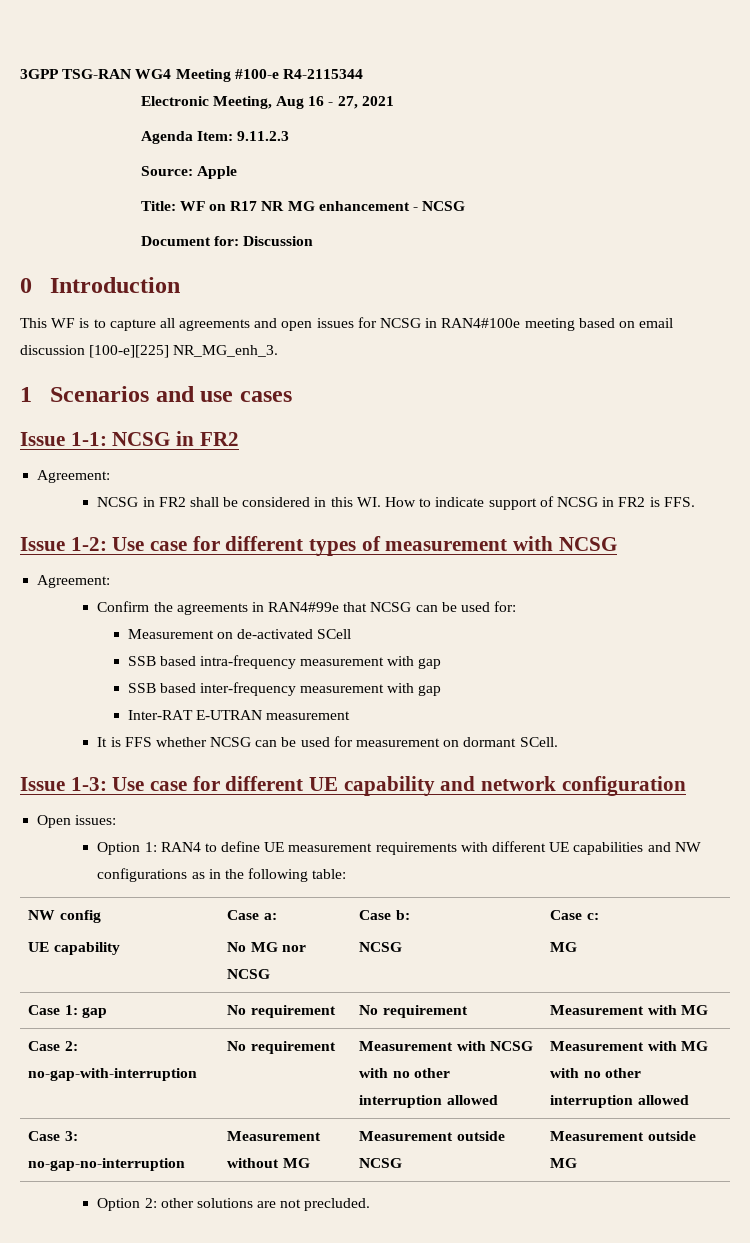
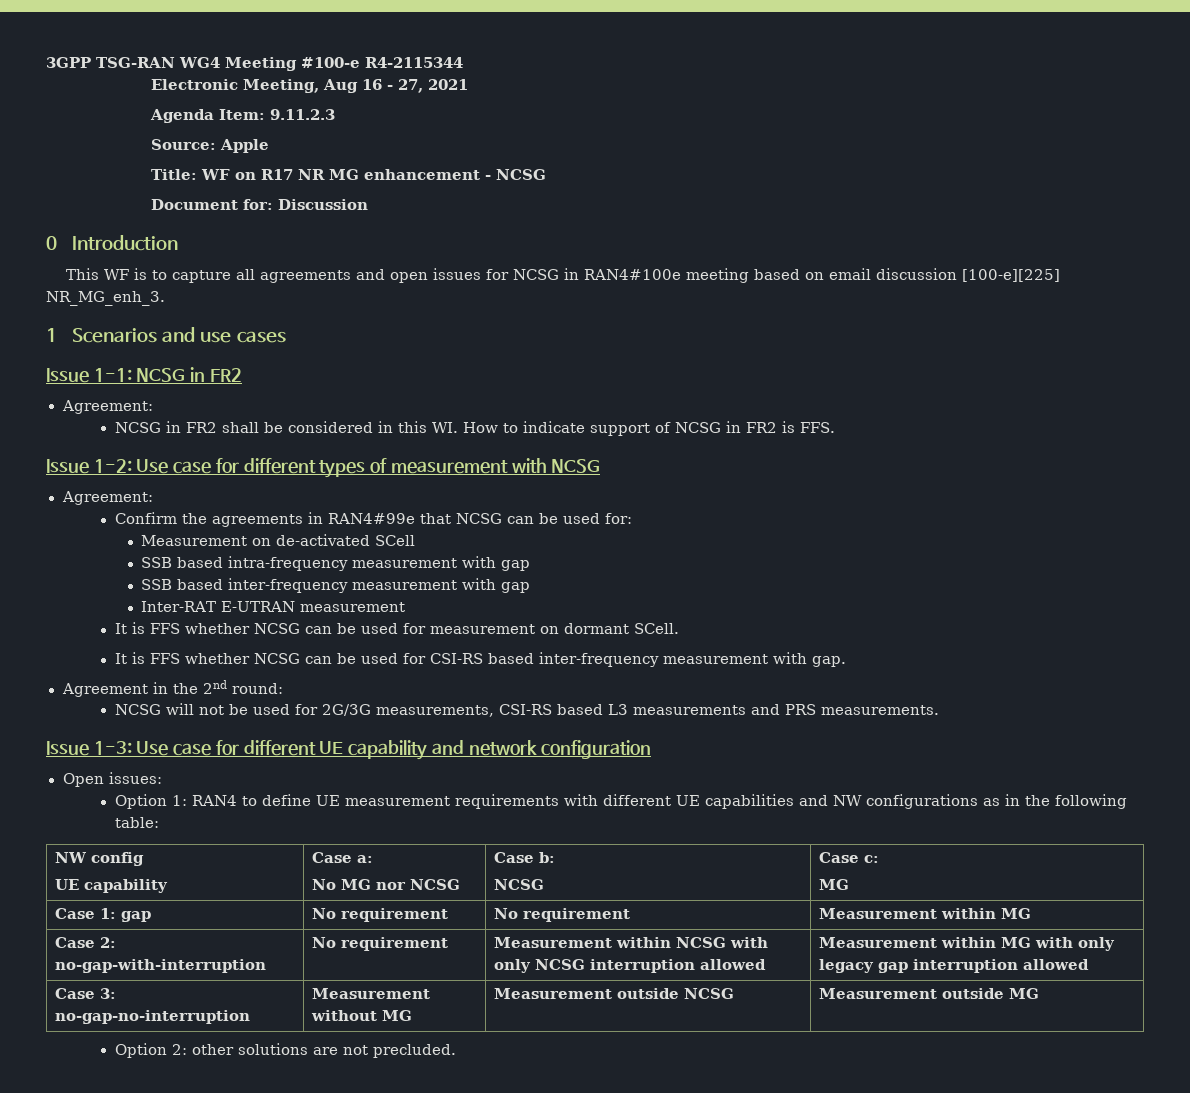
(558, 742) none -> [114,652,846,667] [61,680,283,697] [114,703,939,717] // It is FFS whether NCSG can be used for CSI-RS based inter-frequency measurement with gap. // Agreement in the 2nd round: // NCSG will not be used for 2G/3G measurements, CSI-RS based L3 measurements and PRS measurements.
[647,1005,677,1015] with -> [940,908,996,919] within
[456,1041,486,1051] with -> [615,937,671,948] within
[392,1068,450,1078] no other -> [493,959,585,973] only NCSG
[647,1041,677,1051] with -> [940,937,996,948] within
[583,1068,641,1078] no other -> [1077,937,1115,951] [818,959,908,973] only legacy gap

